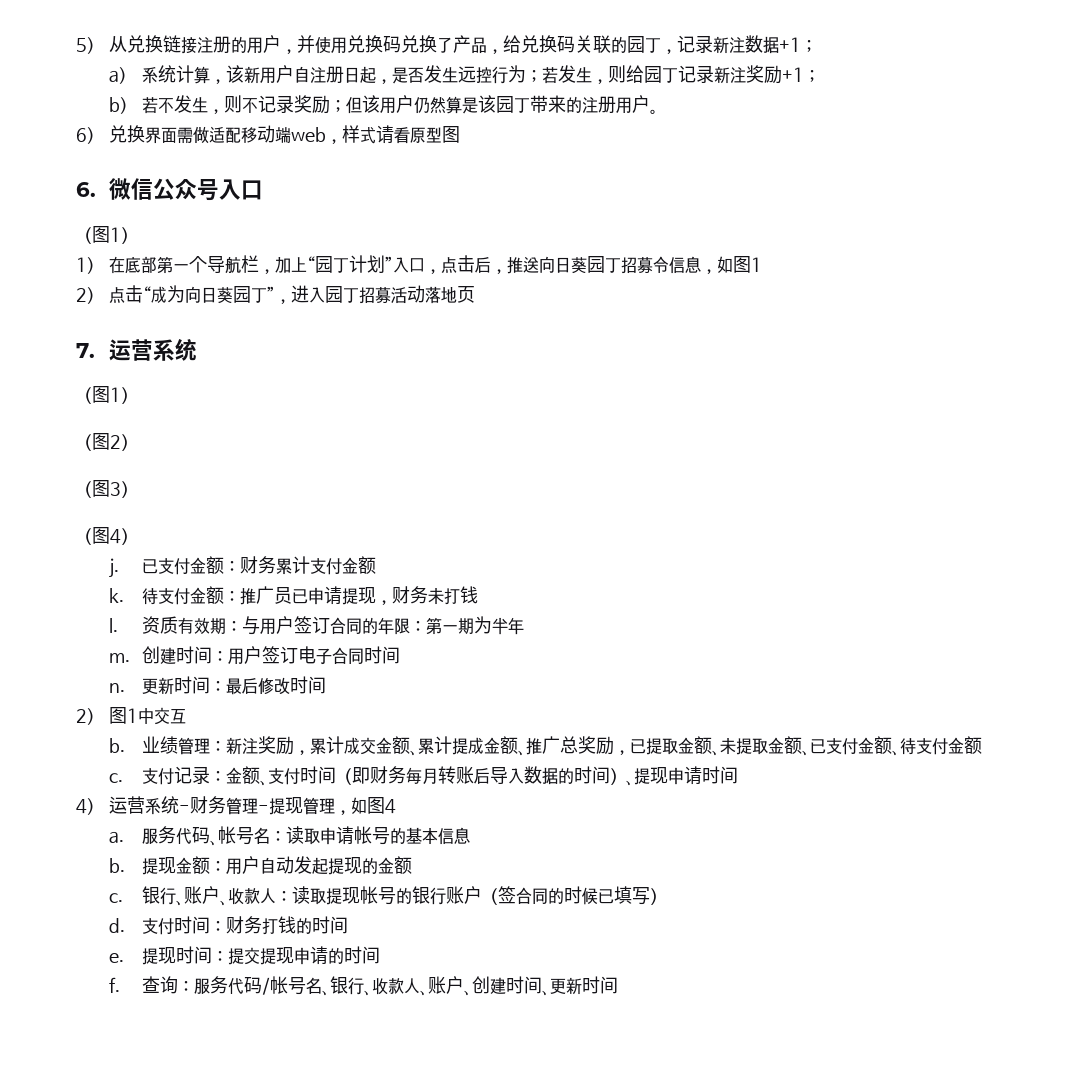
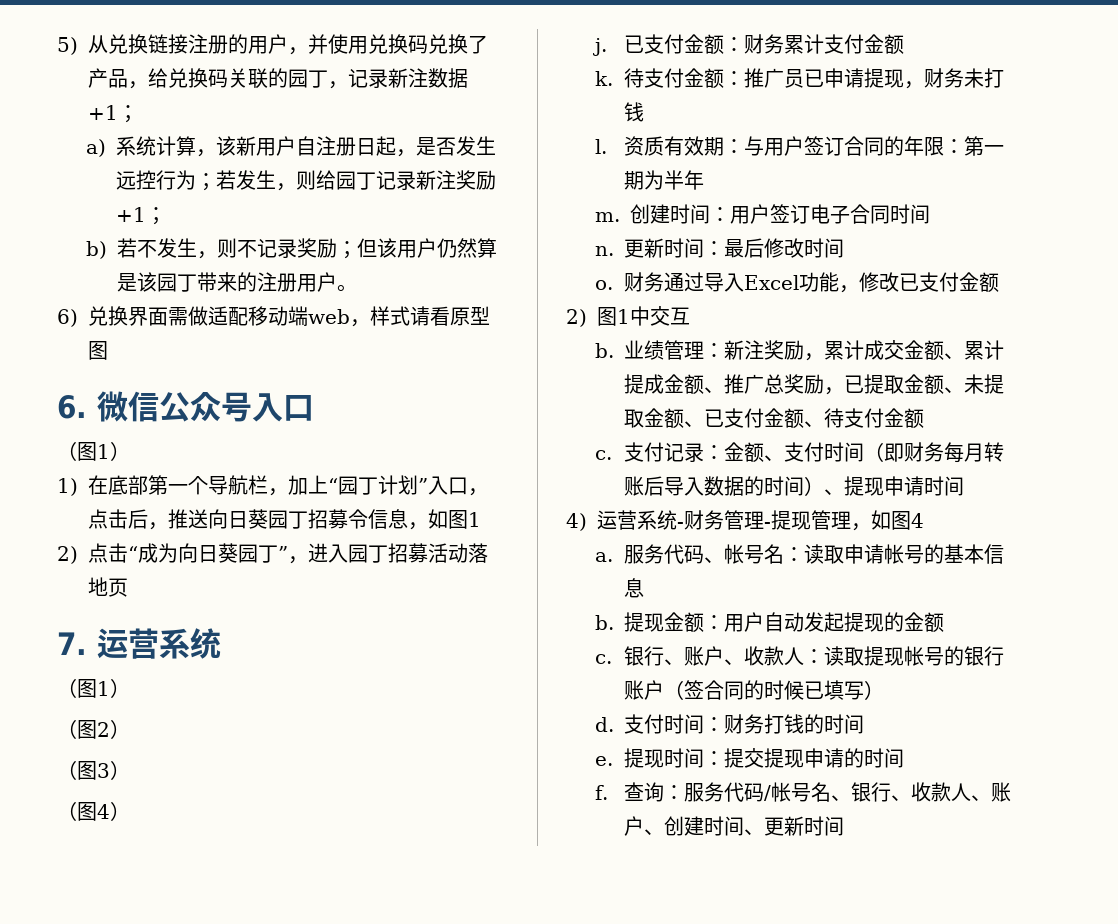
(327, 685) none -> [595,272,1000,293] // o.财务通过导入Excel功能，修改已支付金额

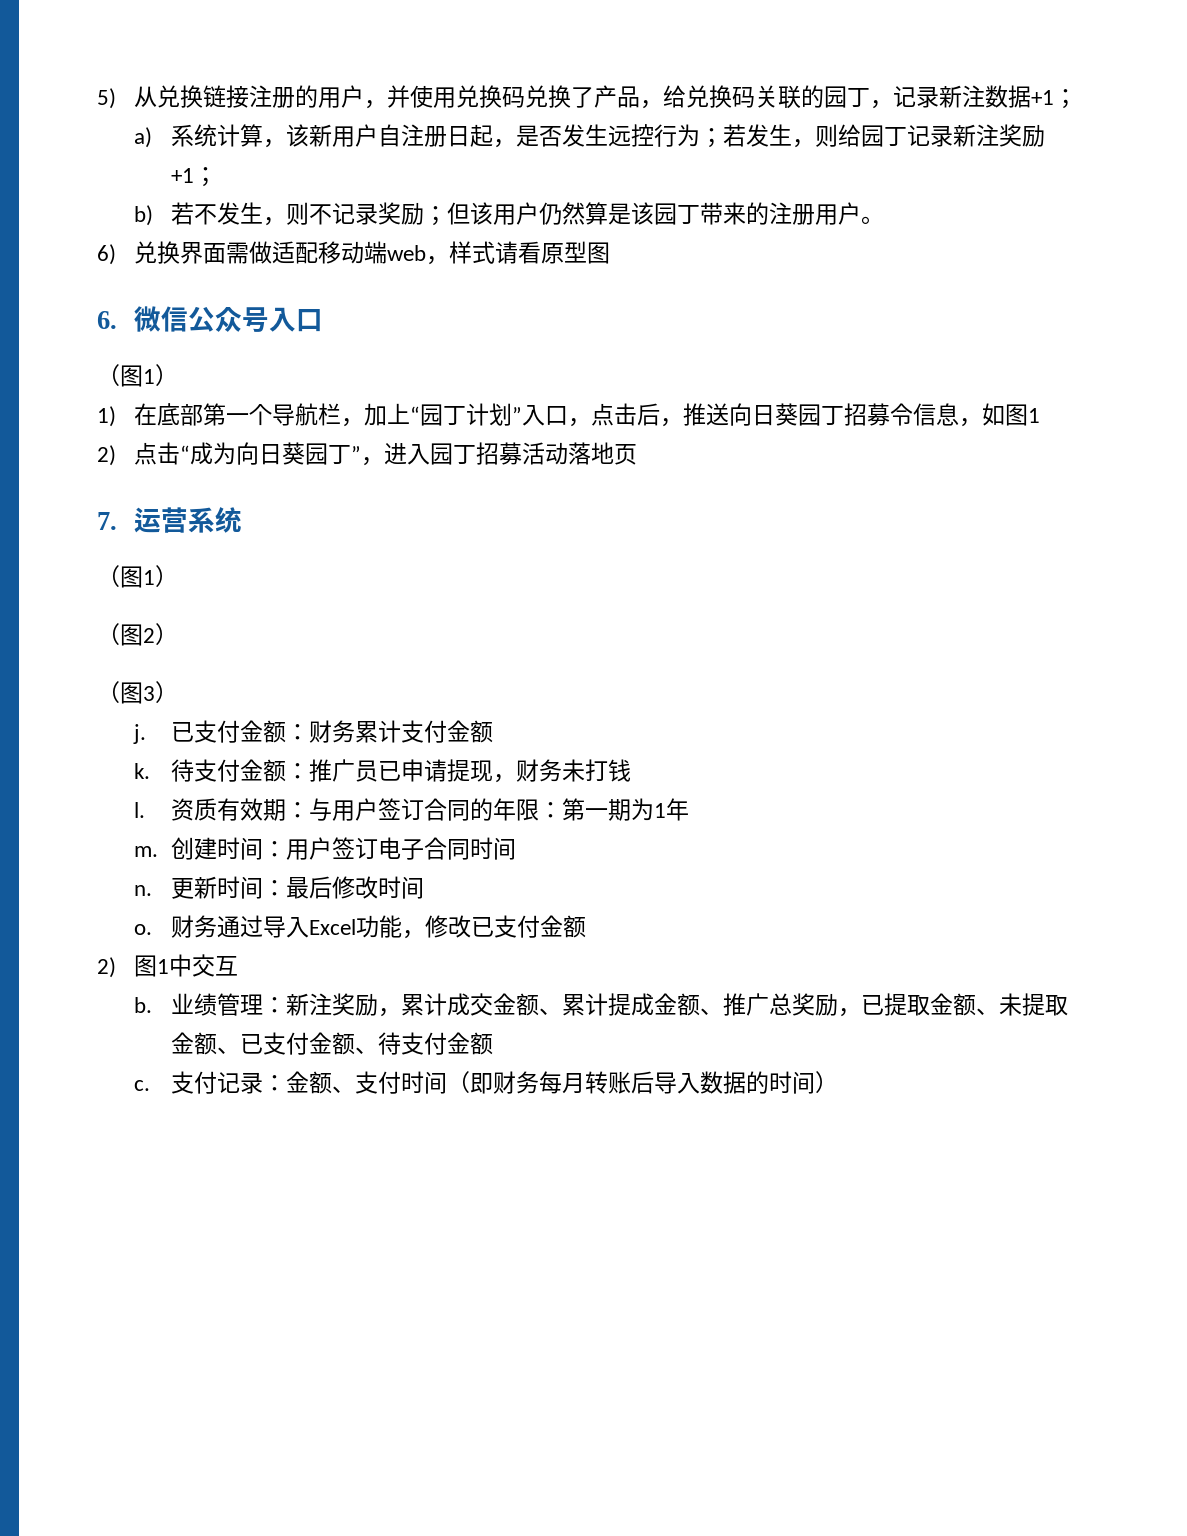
[57,801,130,821] // （图4） -> (178, 692) none
[664,170,685,190] 半 -> [653,803,666,818] 1
[824,476,965,496] [566,510,924,531] [595,544,1005,564] [624,578,645,598] [595,612,945,632] [595,646,1005,666] [624,680,885,700] [595,714,865,734] [595,748,905,768] [595,782,1012,802] [624,816,845,836] 、提现申请时间 // 4)运营系统-财务管理-提现管理，如图4 // a.服务代码、帐号名：读取申请帐号的基本信息 // b.提现金额：用户自动发起提现的金额 // c.银行、账户、收款人：读取提现帐号的银行账户（签合同的时候已填写） // d.支付时间：财务打钱的时间 // e.提现时间：提交提现申请的时间 // f.查询：服务代码/帐号名、银行、收款人、账户、创建时间、更新时间 -> (838, 1082) none

